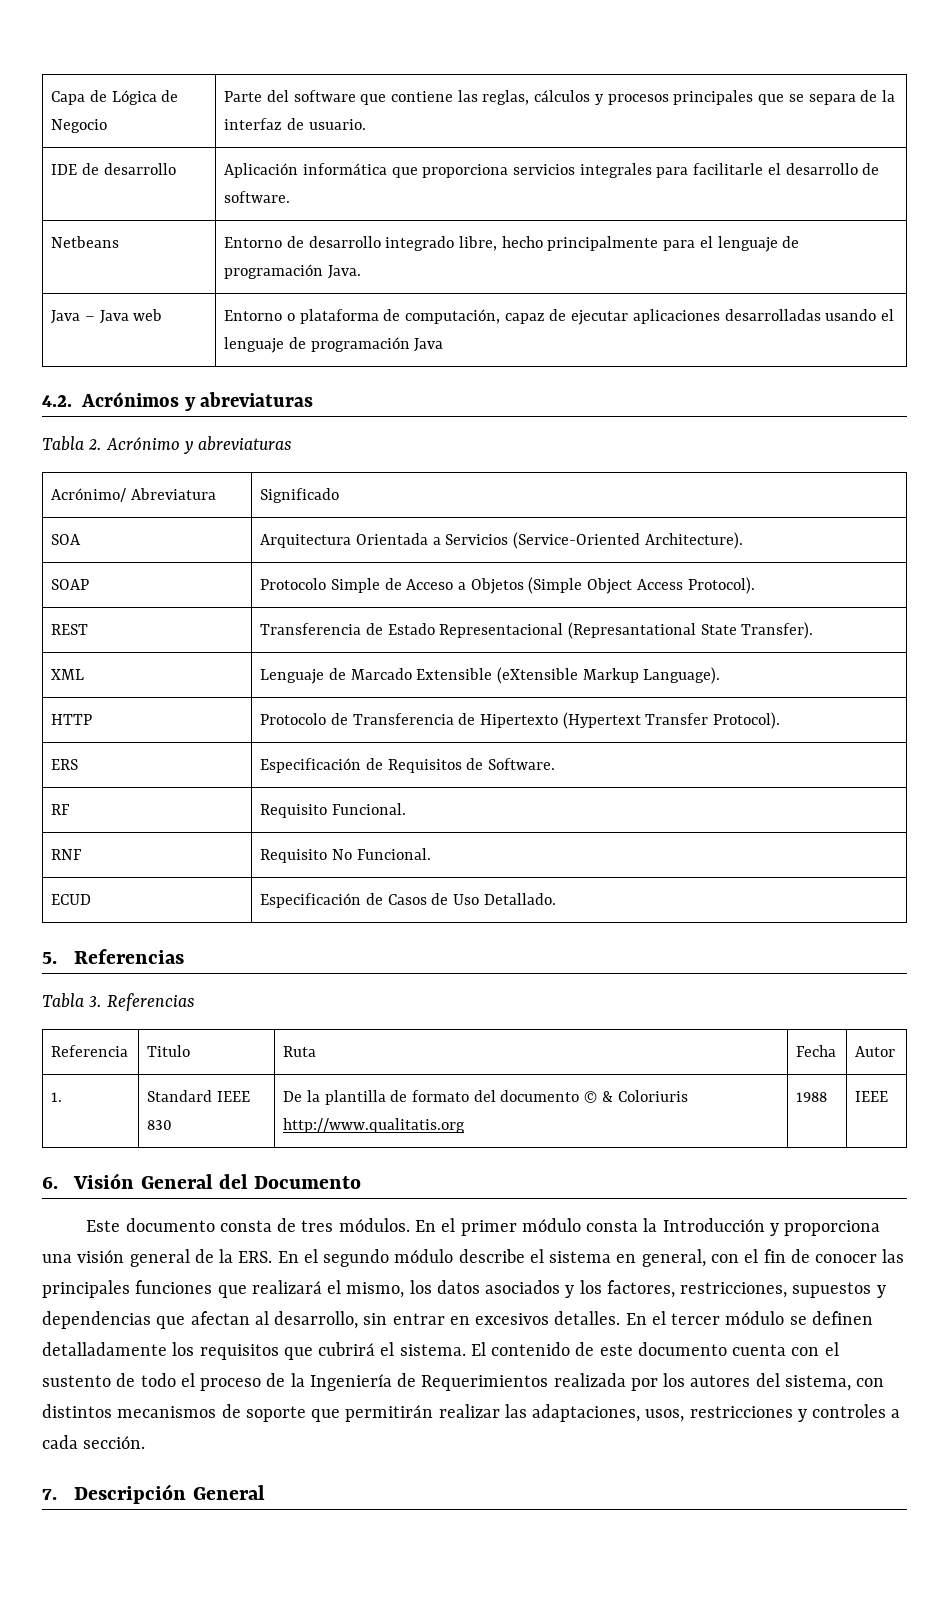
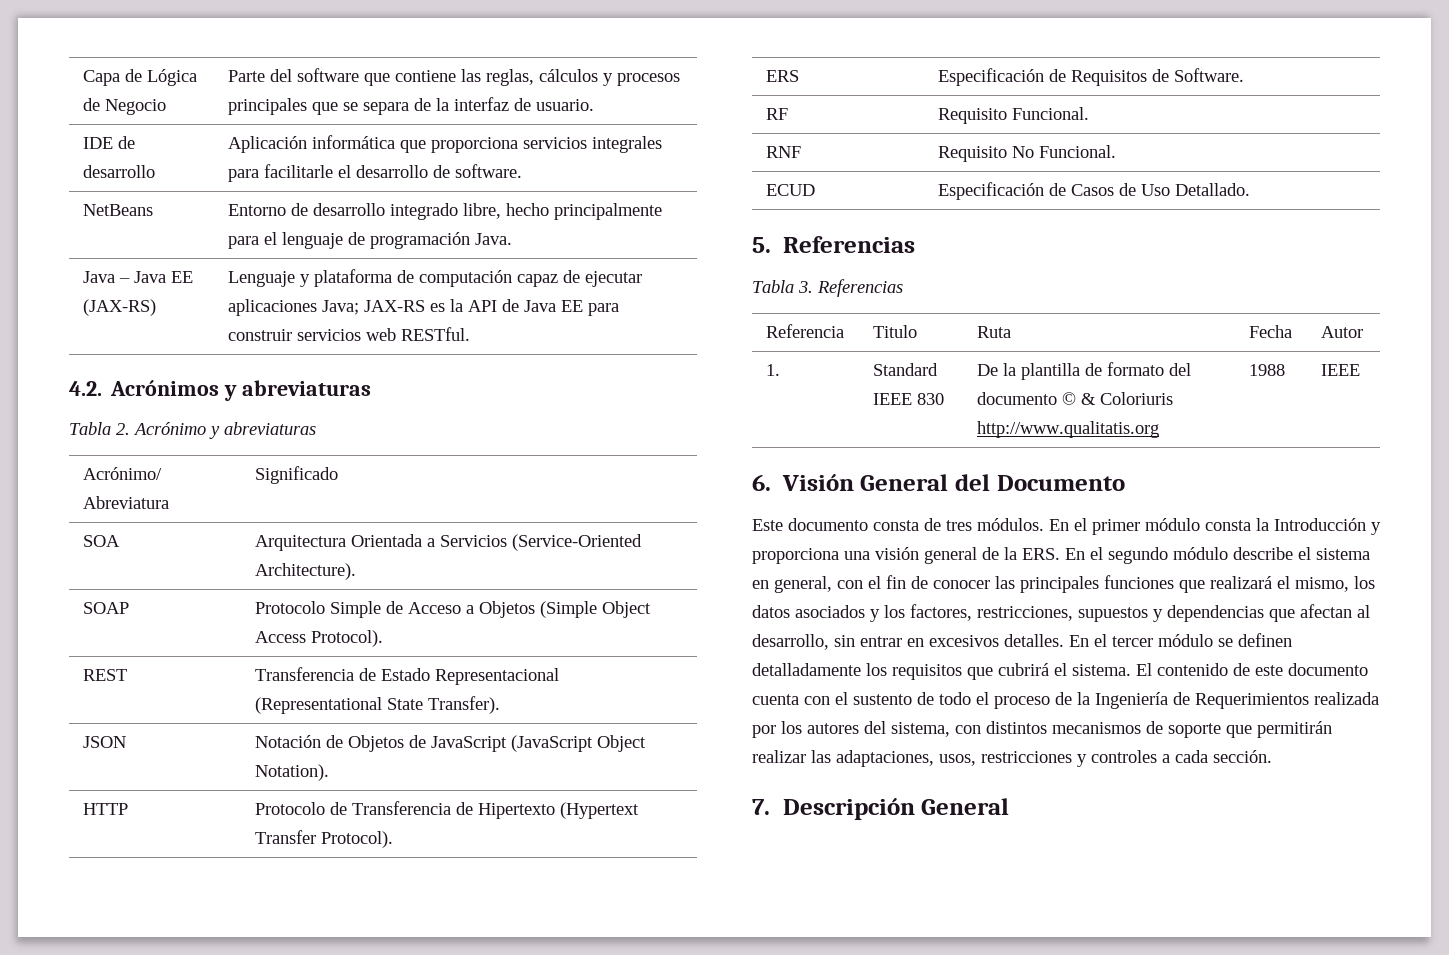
[51,236,120,248] Netbeans -> [83,204,154,216] NetBeans
[133,309,163,321] [224,310,295,321] web | Entorno o -> [171,271,194,283] [83,299,157,316] [228,271,311,287] EE (JAX-RS) | Lenguaje y
[405,309,501,324] computación, -> [419,270,513,287] computación
[724,309,895,321] [224,337,444,353] desarrolladas usando el lenguaje de programación Java -> [322,299,620,316] [228,327,471,341] Java; JAX-RS es la API de Java EE para construir servicios web RESTful.
[568,622,697,639] (Represantational -> [255,697,383,714] (Representational
[51,669,85,680] [260,667,721,684] XML | Lenguaje de Marcado Extensible (eXtensible Markup Language). -> [83,736,127,748] [255,735,647,752] [255,764,330,781] JSON | Notación de Objetos de JavaScript (JavaScript Object Notation).

